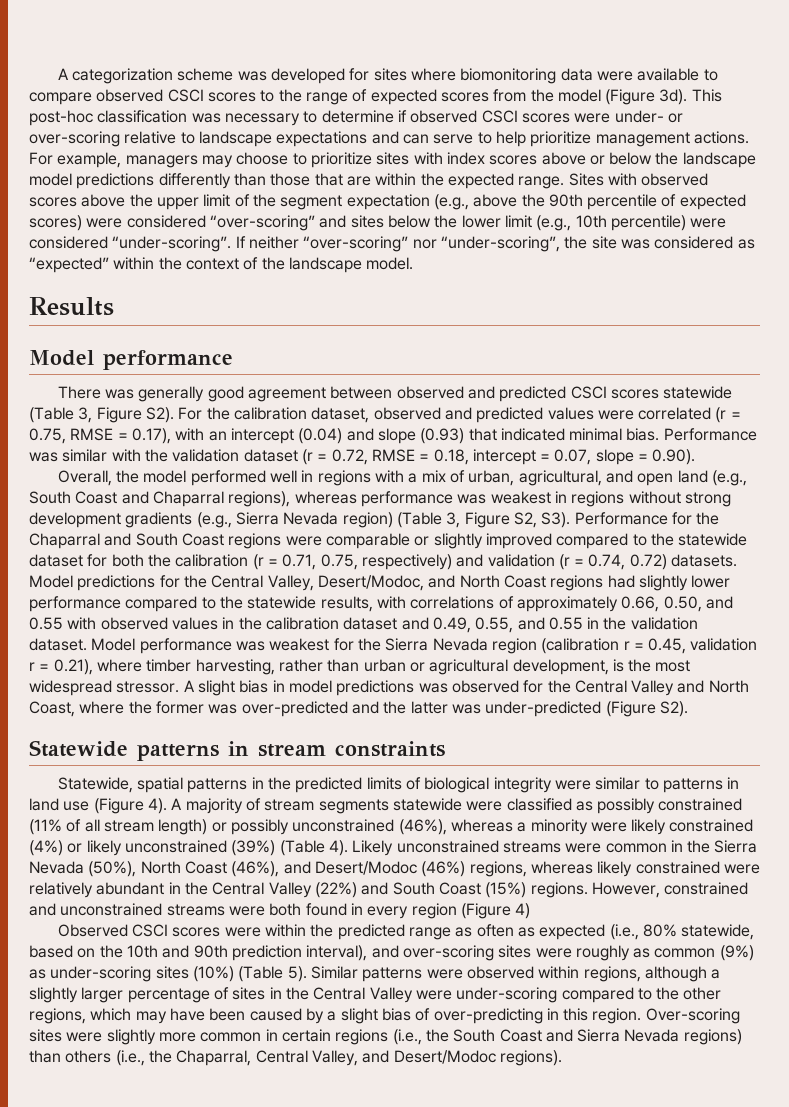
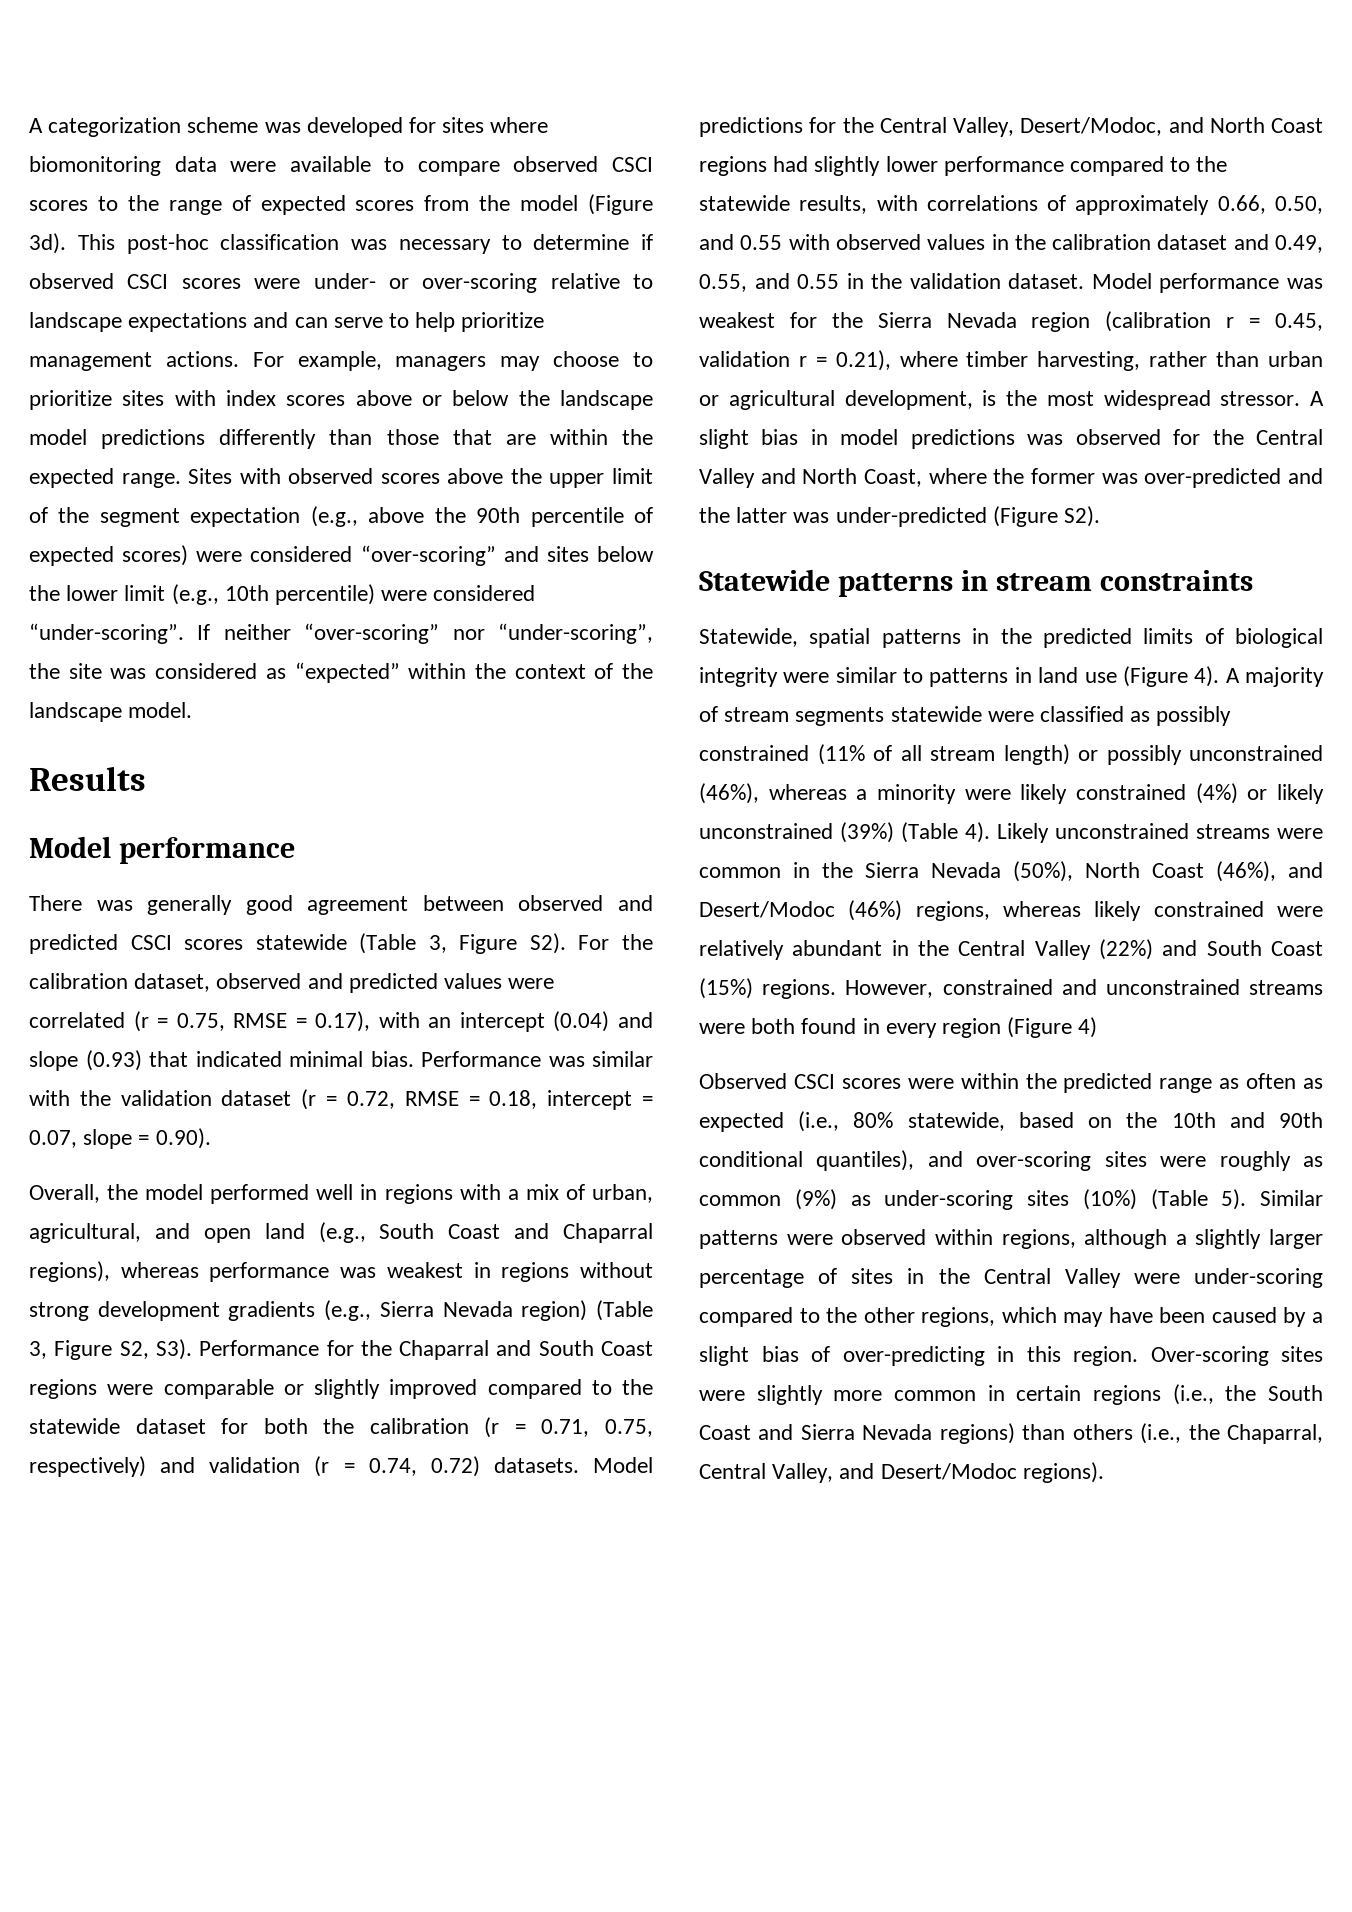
[231,945,368,961] prediction interval), -> [699,1150,915,1171] conditional quantiles),

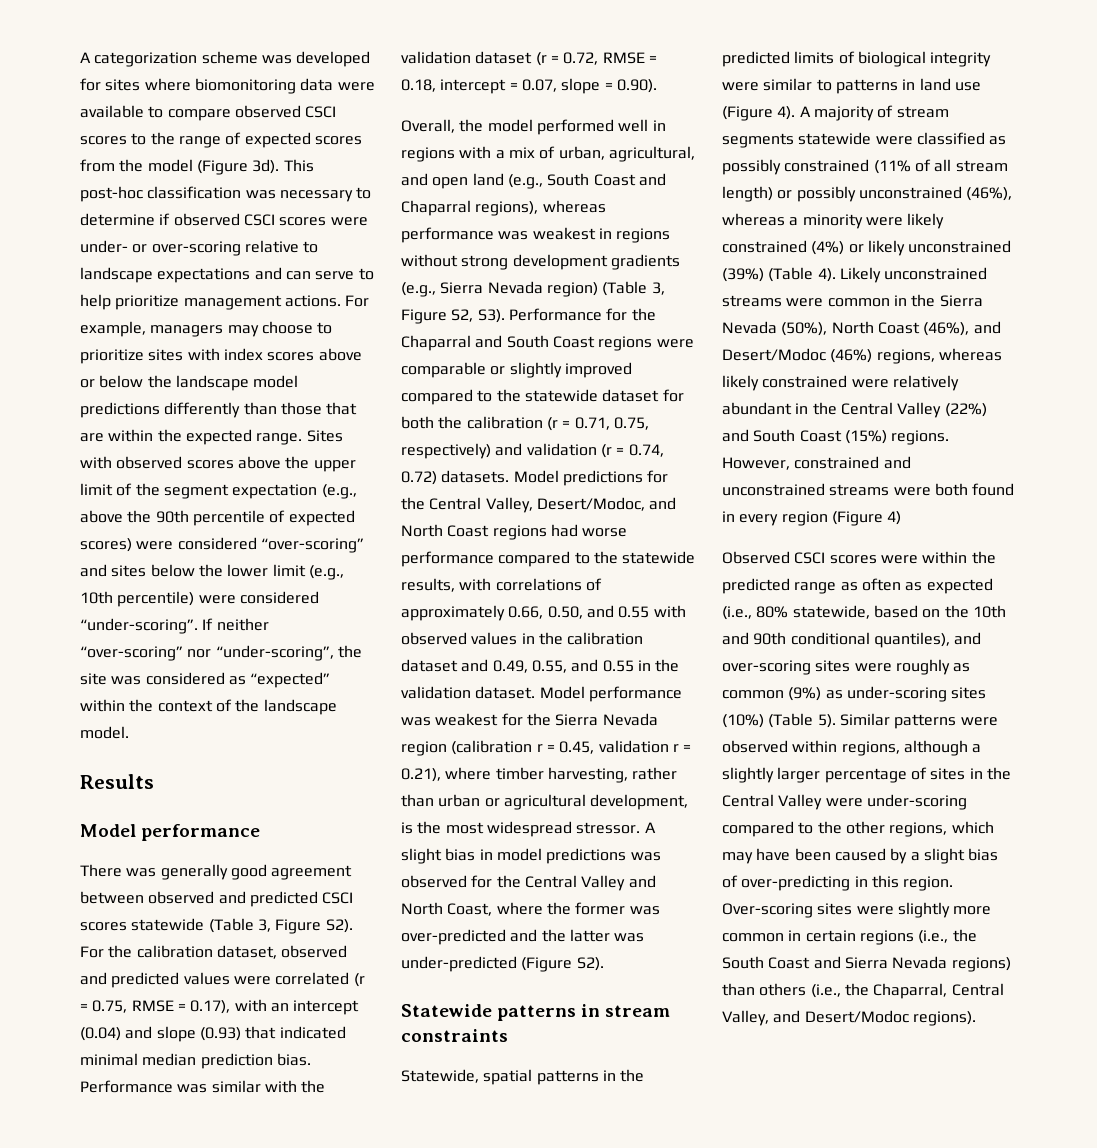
(363, 1059) none -> [142,1053,273,1069] median prediction
[814,156,938,176] slightly lower -> [582,528,628,537] worse

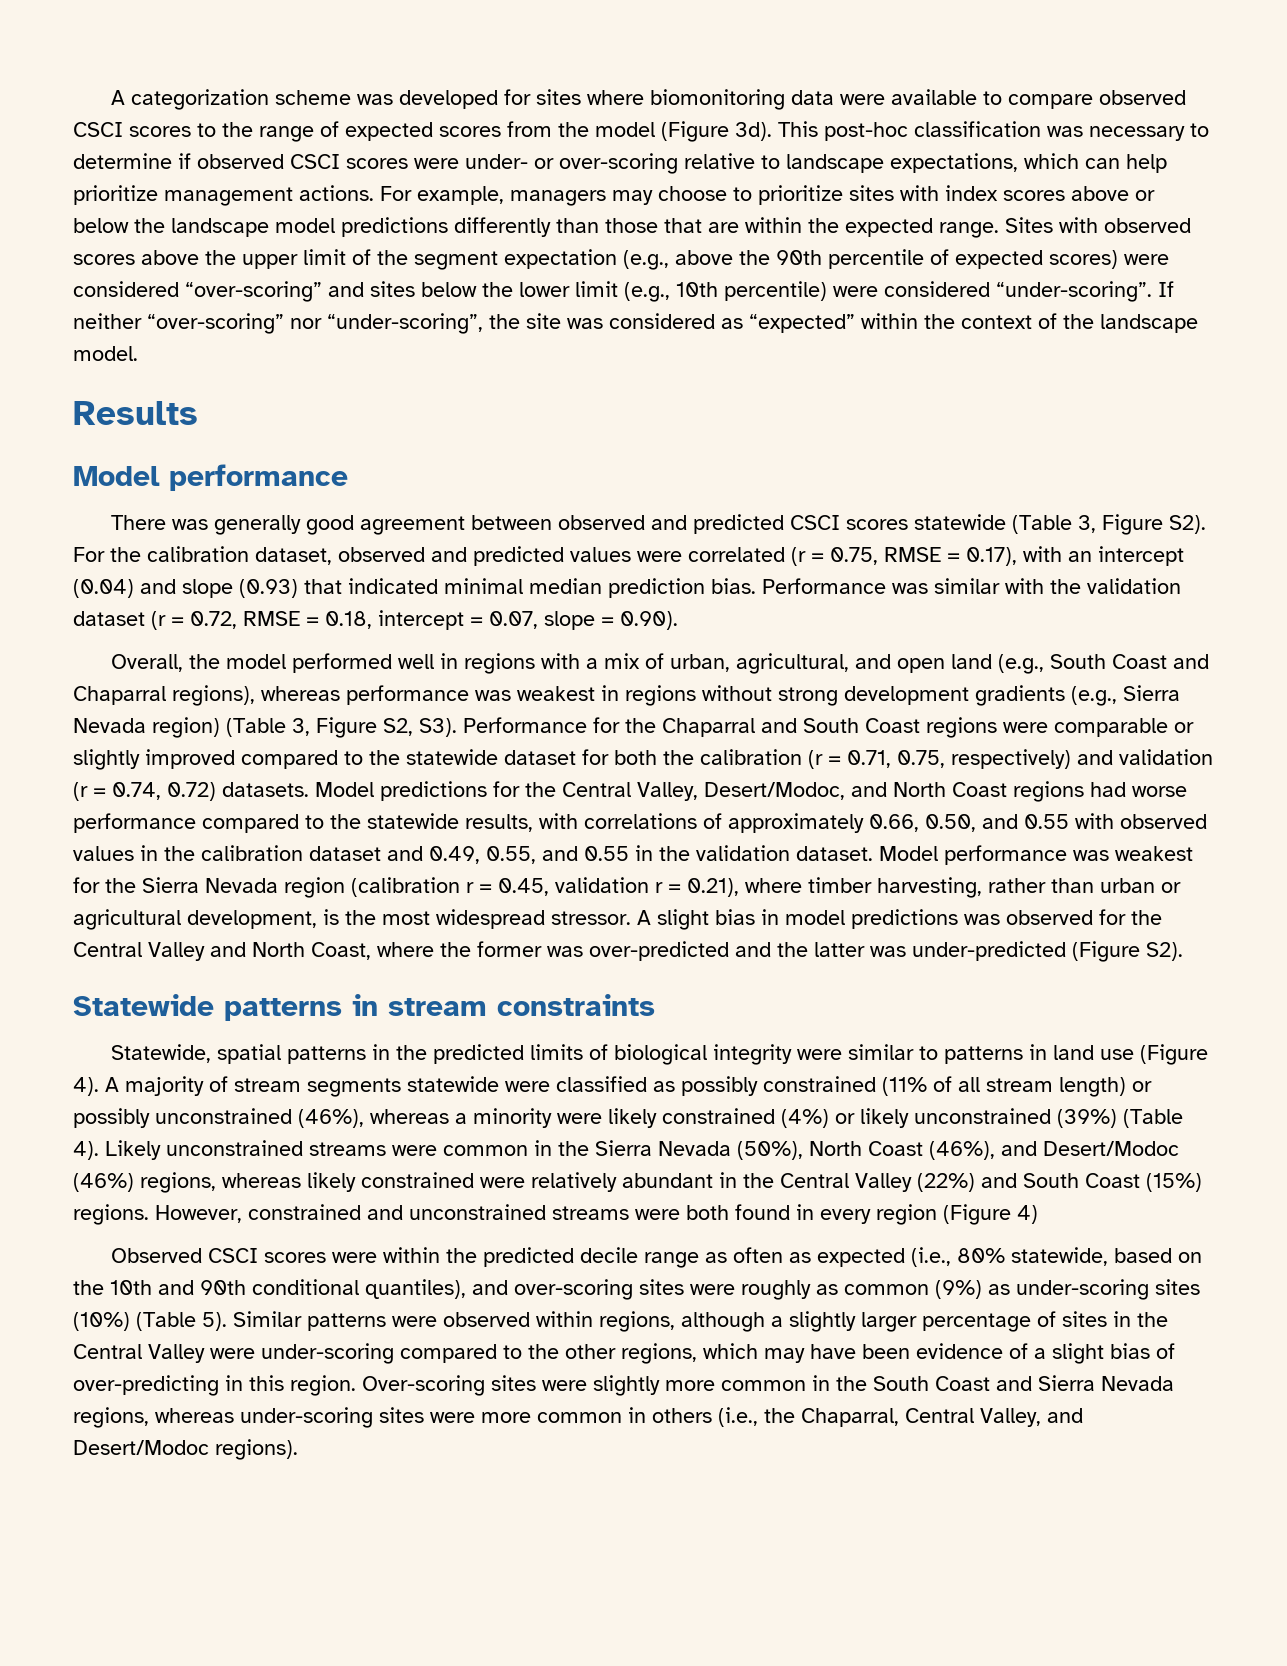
[157,267,374,283] expectations and can serve to -> [890,153,1120,173] expectations, which can
(790, 586) none -> [579,1247,638,1263] decile
[834,848,908,864] caused by -> [916,1343,1028,1359] evidence of
[805,930,949,945] certain regions (i.e., -> (830, 1383) none
[951,957,1011,972] [722,983,755,996] regions) than -> [73,1407,646,1428] regions, whereas under-scoring sites were more common in

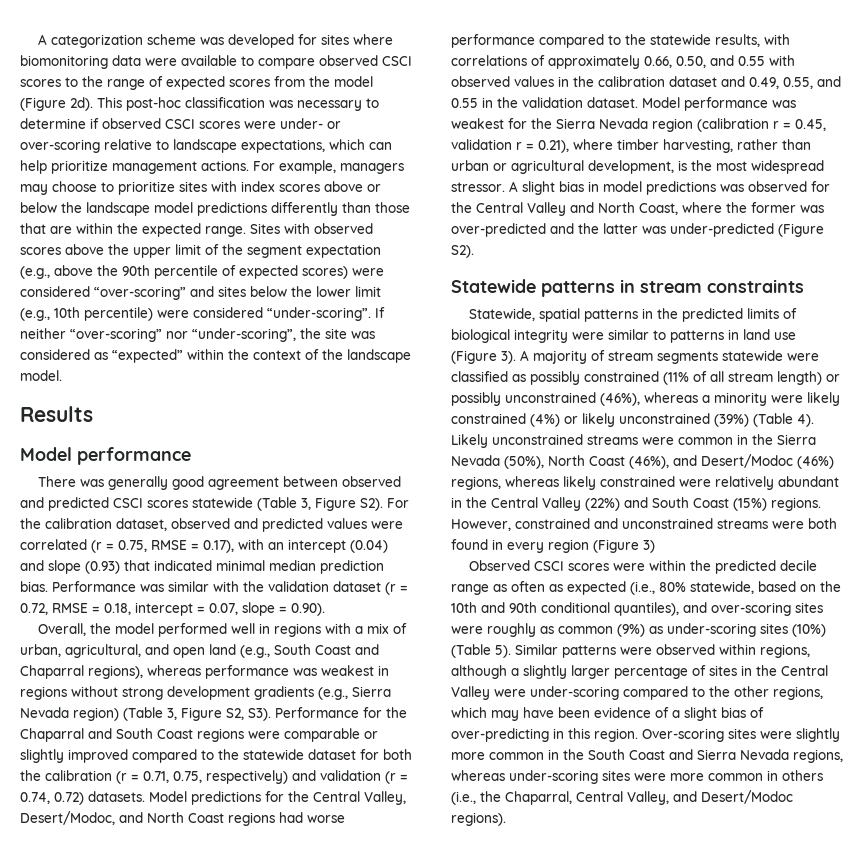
[735,122,772,141] 3d). -> [70,97,93,111] 2d).
[73,1077,99,1096] 4). -> [501,351,516,364] 3).
[1017,1205,1038,1224] 4) -> [643,540,655,553] 3)

